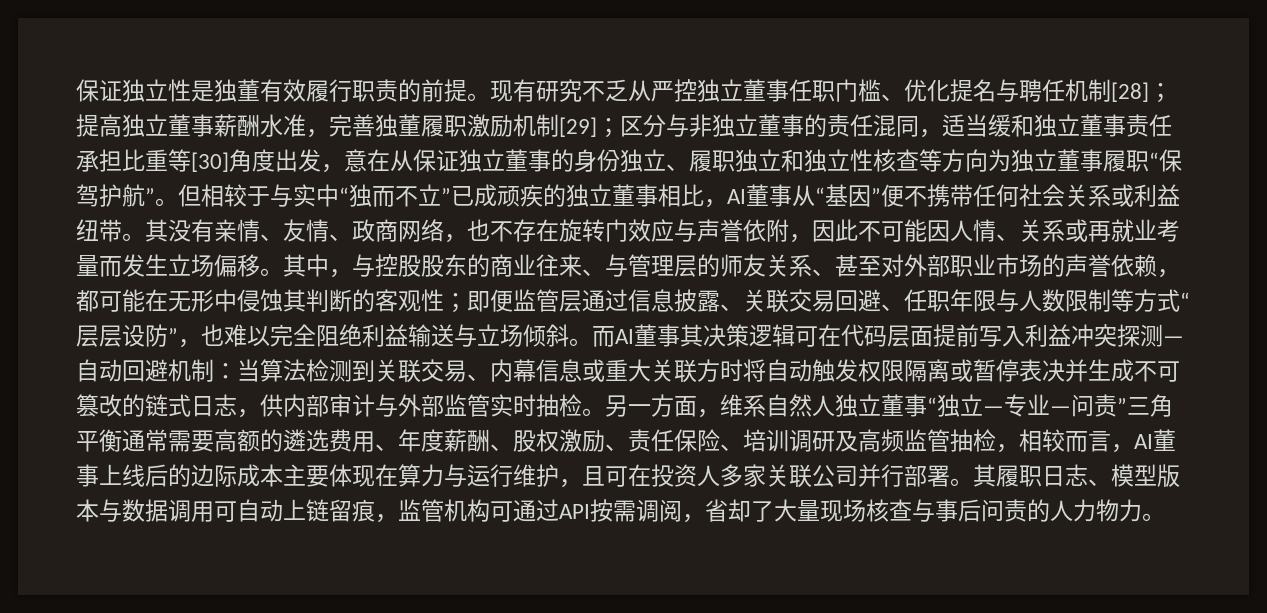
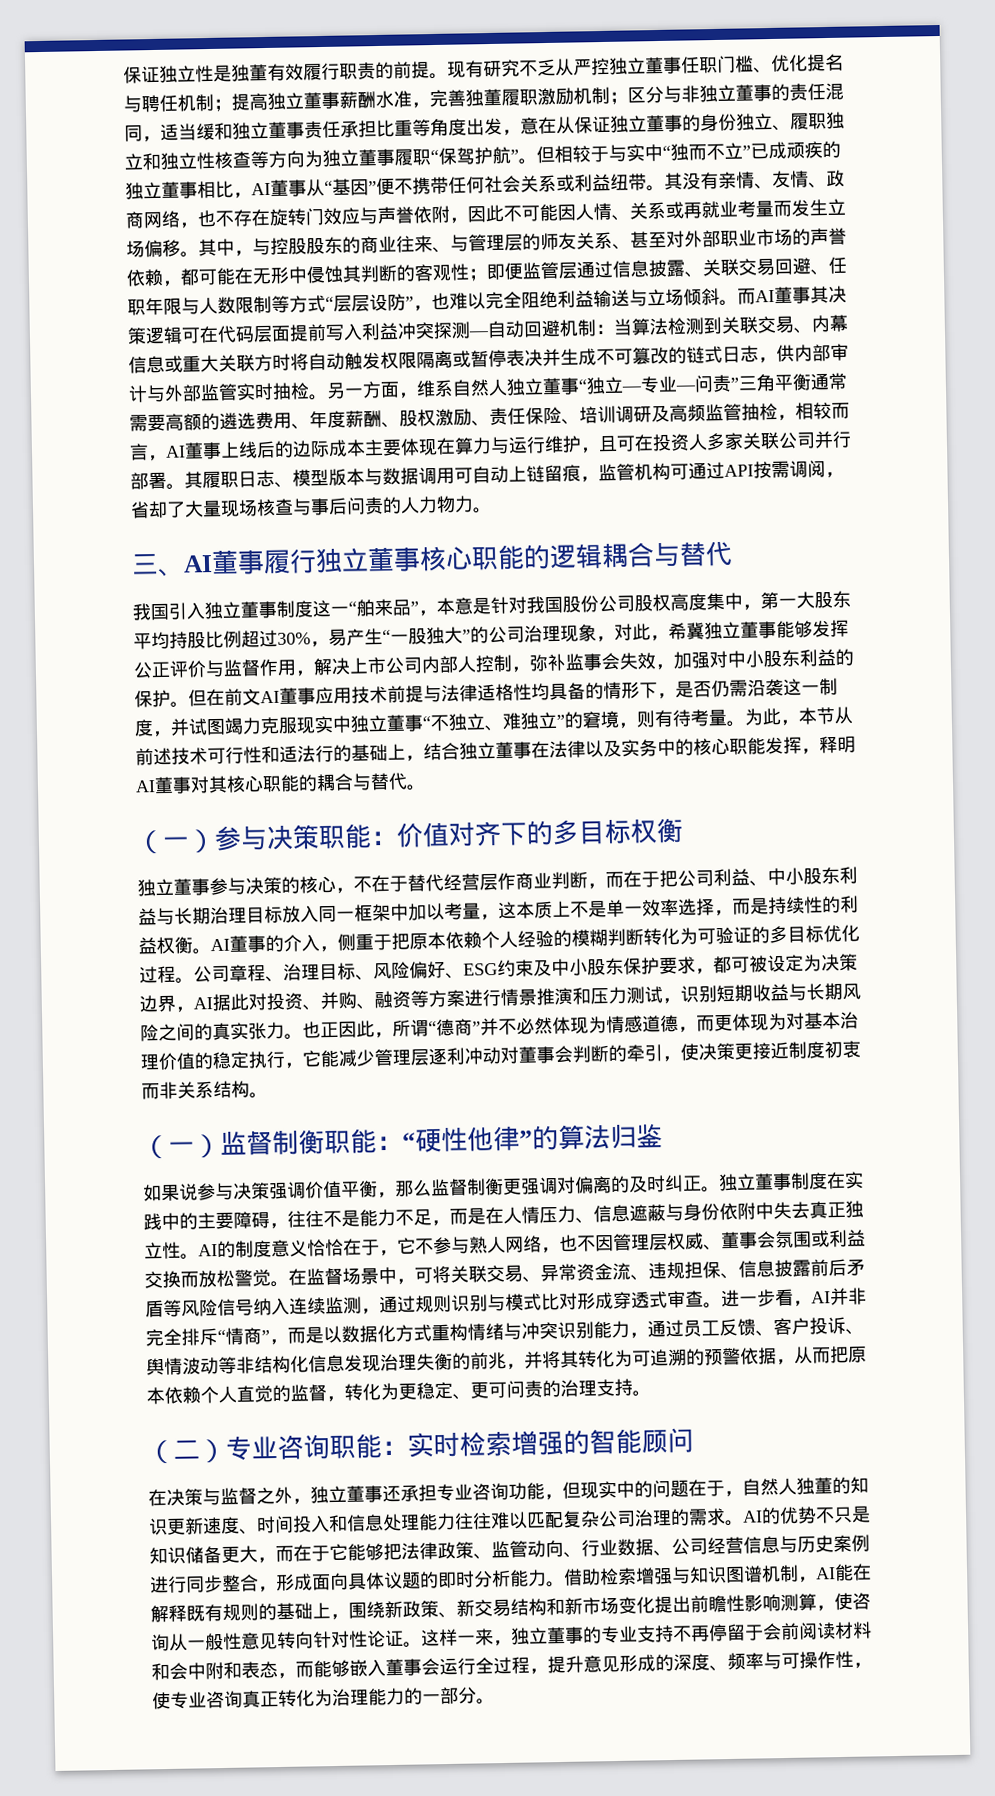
[1111,82,1149,102] [28] -> (214, 102) none
[559,117,597,137] [29] -> (610, 95) none
[191,152,229,172] [30] -> (431, 128) none
(1165, 517) none -> [131,540,733,577] [132,590,851,621] [133,619,849,650] [133,648,854,679] [134,677,838,708] [134,706,853,738] [135,735,856,766] [135,772,426,795] [136,817,684,855] [137,866,858,897] [138,895,859,926] [138,924,860,955] [139,953,858,984] [139,982,861,1013] [140,1011,859,1042] [140,1040,861,1071] [141,1080,268,1100] [142,1123,663,1160] [143,1171,864,1202] [143,1200,864,1231] [144,1229,866,1260] [144,1258,865,1289] [145,1287,867,1318] [145,1316,864,1347] [146,1345,867,1376] [146,1378,651,1405] [147,1427,694,1465] [148,1476,869,1507] [148,1505,871,1536] [149,1534,870,1565] [150,1563,872,1594] [150,1592,871,1623] [151,1621,872,1652] [151,1650,872,1681] [152,1686,495,1710] // 三、AI董事履行独立董事核心职能的逻辑耦合与替代 // 我国引入独立董事制度这一“舶来品”，本意是针对我国股份公司股权高度集中，第一大股东平均持股比例超过30%，易产生“一股独大”的公司治理现象，对此，希冀独立董事能够发挥公正评价与监督作用，解决上市公司内部人控制，弥补监事会失效，加强对中小股东利益的保护。但在前文AI董事应用技术前提与法律适格性均具备的情形下，是否仍需沿袭这一制度，并试图竭力克服现实中独立董事“不独立、难独立”的窘境，则有待考量。为此，本节从前述技术可行性和适法行的基础上，结合独立董事在法律以及实务中的核心职能发挥，释明AI董事对其核心职能的耦合与替代。 // （一）参与决策职能：价值对齐下的多目标权衡 // 独立董事参与决策的核心，不在于替代经营层作商业判断，而在于把公司利益、中小股东利益与长期治理目标放入同一框架中加以考量，这本质上不是单一效率选择，而是持续性的利益权衡。AI董事的介入，侧重于把原本依赖个人经验的模糊判断转化为可验证的多目标优化过程。公司章程、治理目标、风险偏好、ESG约束及中小股东保护要求，都可被设定为决策边界，AI据此对投资、并购、融资等方案进行情景推演和压力测试，识别短期收益与长期风险之间的真实张力。也正因此，所谓“德商”并不必然体现为情感道德，而更体现为对基本治理价值的稳定执行，它能减少管理层逐利冲动对董事会判断的牵引，使决策更接近制度初衷而非关系结构。 // （一）监督制衡职能：“硬性他律”的算法归鉴 // 如果说参与决策强调价值平衡，那么监督制衡更强调对偏离的及时纠正。独立董事制度在实践中的主要障碍，往往不是能力不足，而是在人情压力、信息遮蔽与身份依附中失去真正独立性。AI的制度意义恰恰在于，它不参与熟人网络，也不因管理层权威、董事会氛围或利益交换而放松警觉。在监督场景中，可将关联交易、异常资金流、违规担保、信息披露前后矛盾等风险信号纳入连续监测，通过规则识别与模式比对形成穿透式审查。进一步看，AI并非完全排斥“情商”，而是以数据化方式重构情绪与冲突识别能力，通过员工反馈、客户投诉、舆情波动等非结构化信息发现治理失衡的前兆，并将其转化为可追溯的预警依据，从而把原本依赖个人直觉的监督，转化为更稳定、更可问责的治理支持。 // （二）专业咨询职能：实时检索增强的智能顾问 // 在决策与监督之外，独立董事还承担专业咨询功能，但现实中的问题在于，自然人独董的知识更新速度、时间投入和信息处理能力往往难以匹配复杂公司治理的需求。AI的优势不只是知识储备更大，而在于它能够把法律政策、监管动向、行业数据、公司经营信息与历史案例进行同步整合，形成面向具体议题的即时分析能力。借助检索增强与知识图谱机制，AI能在解释既有规则的基础上，围绕新政策、新交易结构和新市场变化提出前瞻性影响测算，使咨询从一般性意见转向针对性论证。这样一来，独立董事的专业支持不再停留于会前阅读材料和会中附和表态，而能够嵌入董事会运行全过程，提升意见形成的深度、频率与可操作性，使专业咨询真正转化为治理能力的一部分。

